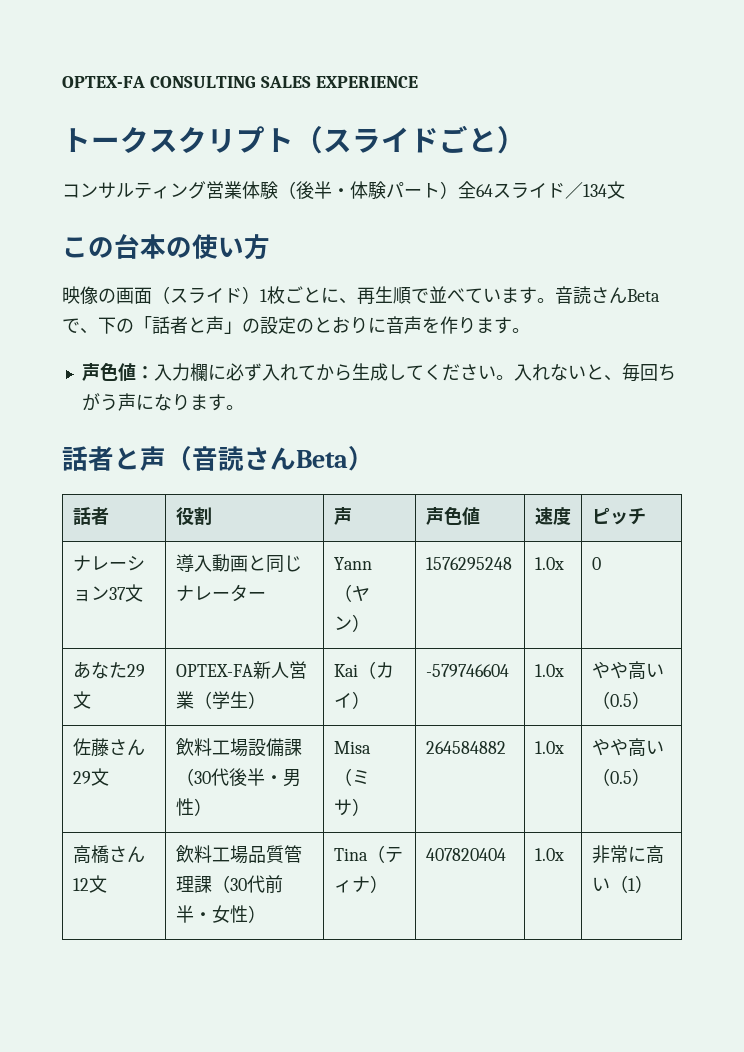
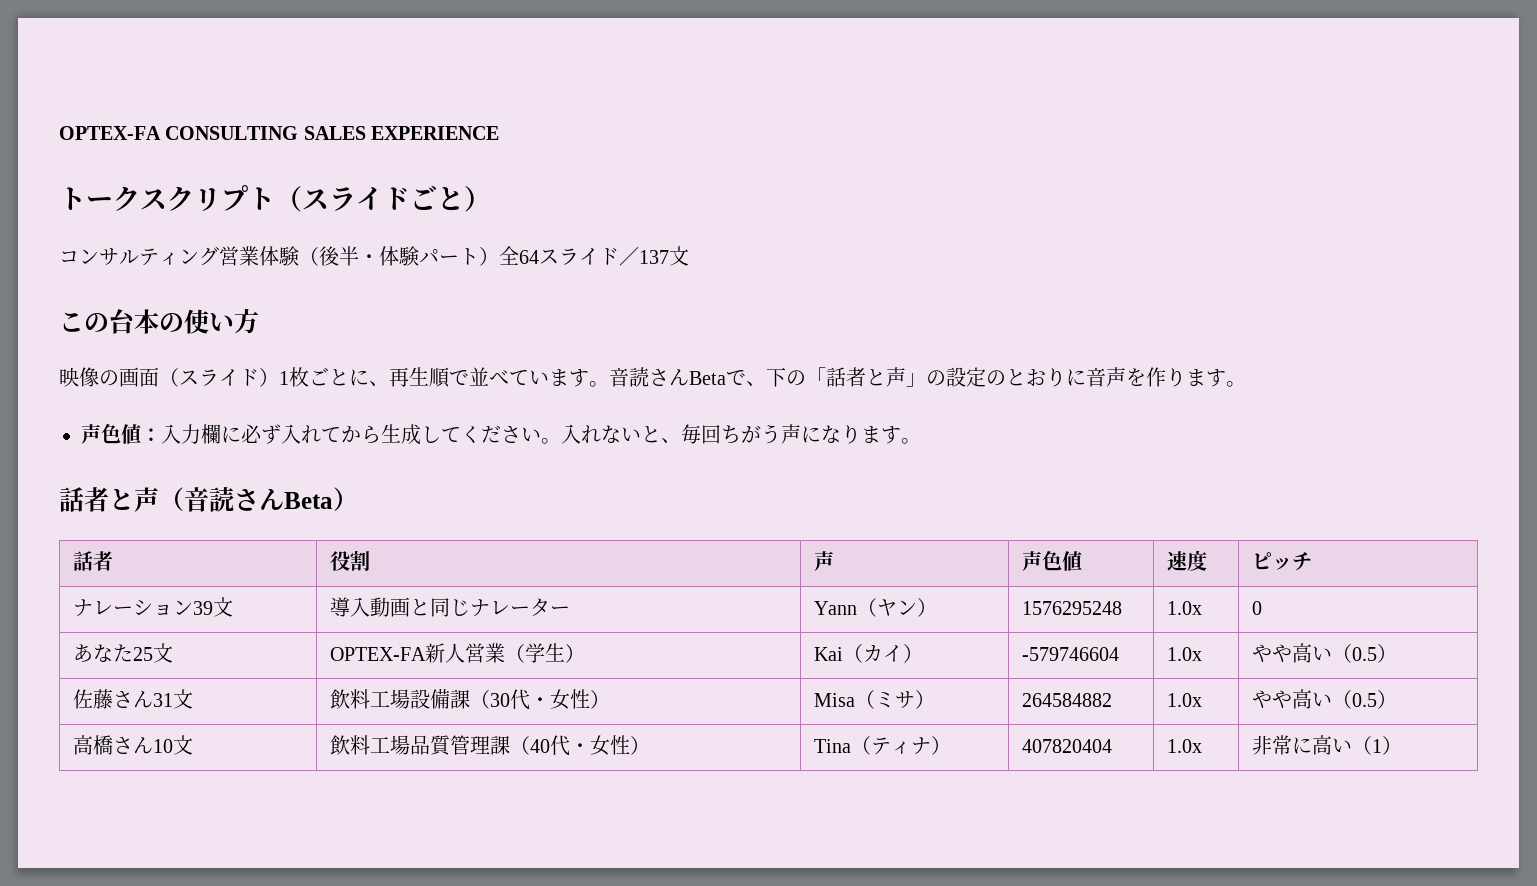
[583,184,607,197] 134 -> [639,250,669,264] 137
[108,587,126,600] 37 -> [193,601,214,615] 39
[126,664,145,677] 29 -> [133,647,154,661] 25
[72,771,91,784] 29 -> [153,693,174,707] 31
[228,768,301,787] 後半・男 -> [530,689,571,710] ・女
[72,878,89,891] 12 -> [153,739,174,753] 10
[229,875,283,893] [175,905,194,923] 30代前半 -> [530,735,571,756] 40代

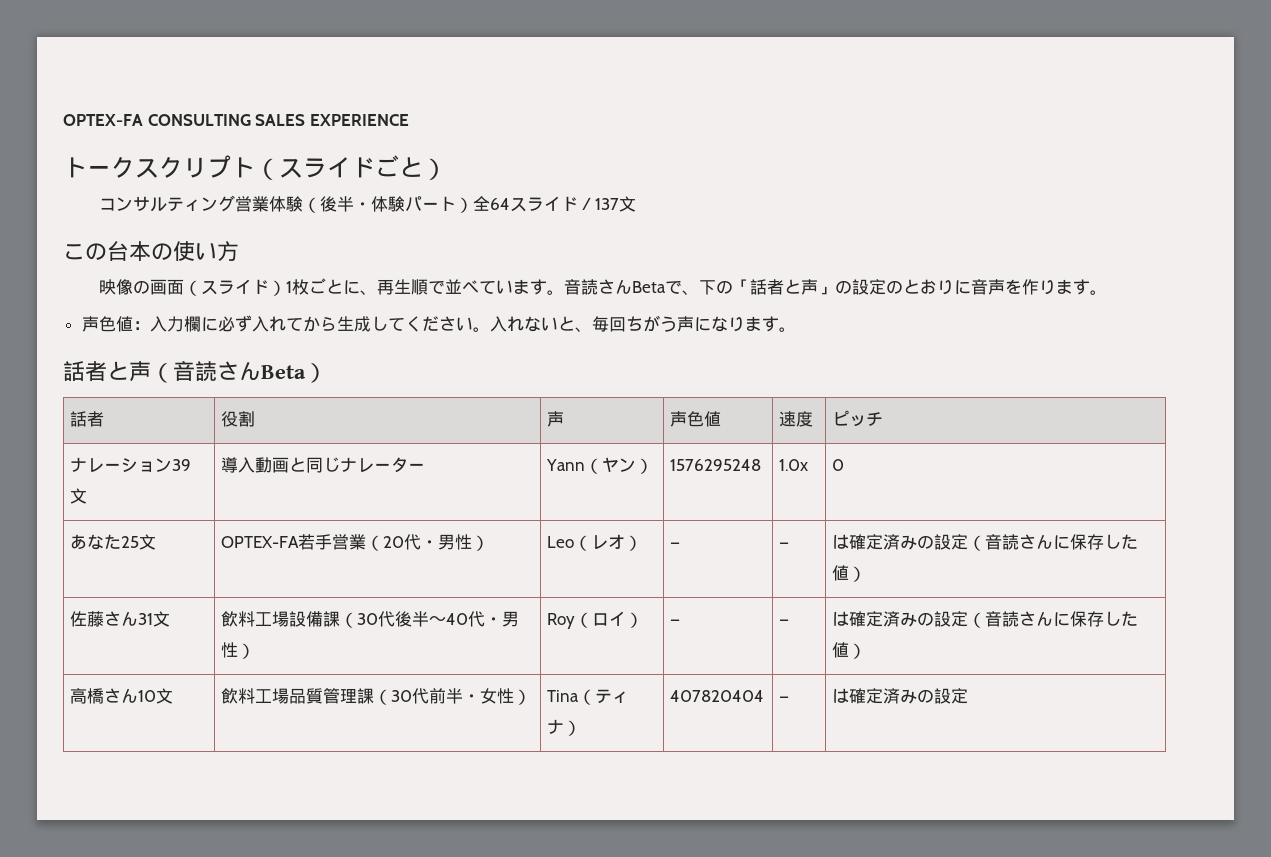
[425,643,586,663] [814,644,924,663] [1022,647,1120,661] [1167,647,1203,661] [1252,643,1378,663] 新人営業（学生） | Kai（カイ） | -579746604 | 1.0x | やや高い（0.5 -> [298,534,490,551] [547,534,643,551] [670,542,681,548] [779,542,790,548] [832,534,1139,551] [832,565,850,581] 若手営業（20代・男性） | Leo（レオ） | — | — | は確定済みの設定（音読さんに保存した値
[530,689,611,710] [814,690,936,709] [1022,693,1113,707] [1167,693,1203,707] [1252,689,1378,709] ・女性） | Misa（ミサ） | 264584882 | 1.0x | やや高い（0.5 -> [395,611,520,627] [221,642,256,659] [547,611,644,629] [670,619,681,625] [779,619,790,625] [832,611,1139,628] [832,642,850,658] 後半〜40代・男性） | Roy（ロイ） | — | — | は確定済みの設定（音読さんに保存した値
[530,735,571,756] 40代 -> [391,688,464,704] 30代前半
[1167,739,1203,753] [1252,735,1403,755] 1.0x | 非常に高い（1） -> [779,696,790,702] [832,688,969,704] — | は確定済みの設定

